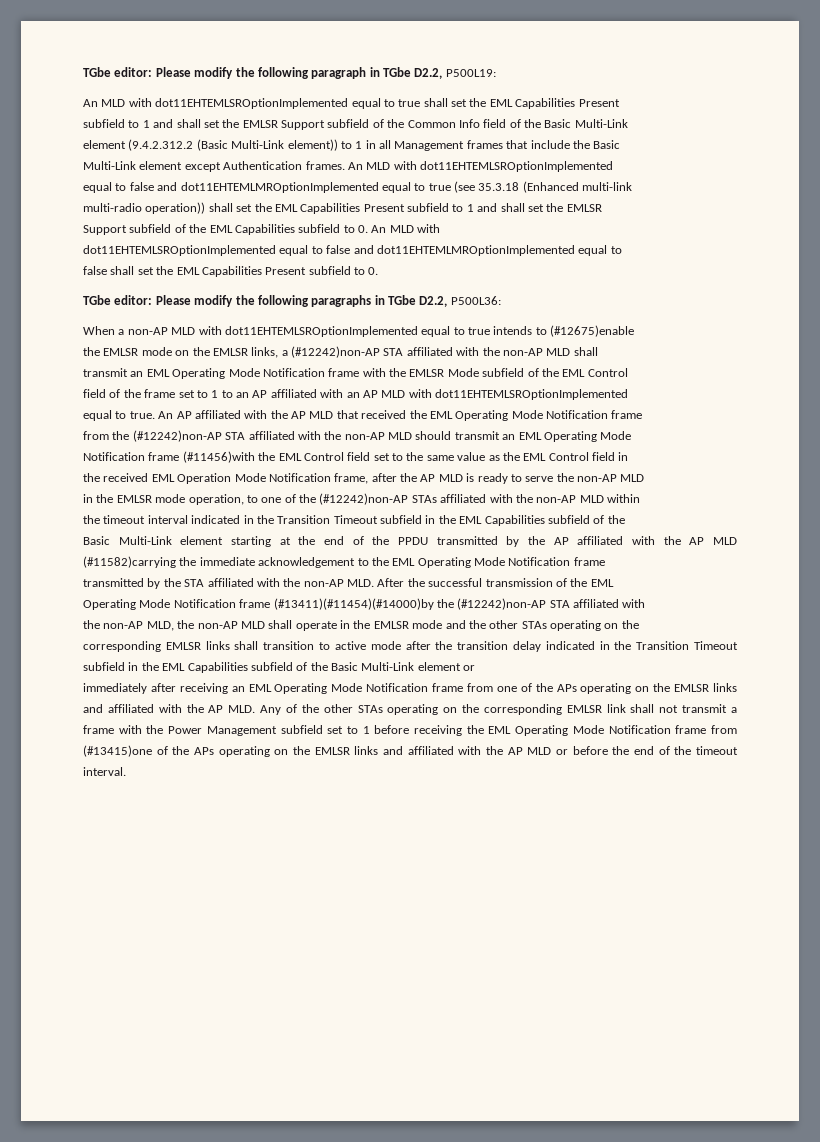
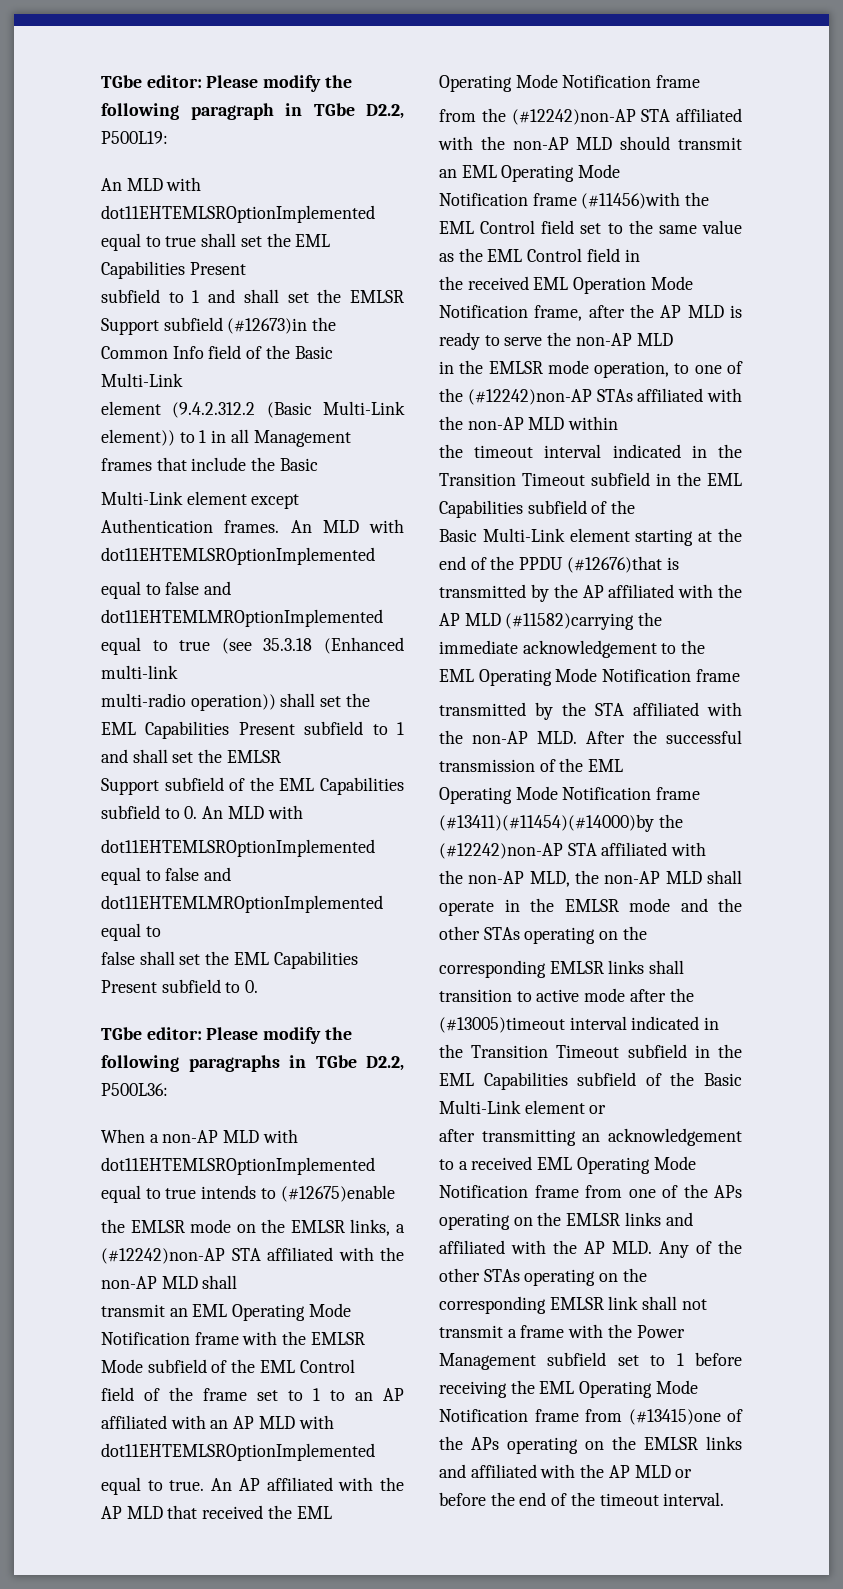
[372,119,384,128] of -> [227,318,308,334] (#12673)in
(429, 541) none -> [566,556,679,573] (#12676)that is
[457,641,541,652] transition delay -> [439,1016,627,1033] (#13005)timeout interval
[83,683,245,694] immediately after receiving an -> [439,1128,742,1146] [439,1156,533,1170] after transmitting an acknowledgement to a received

